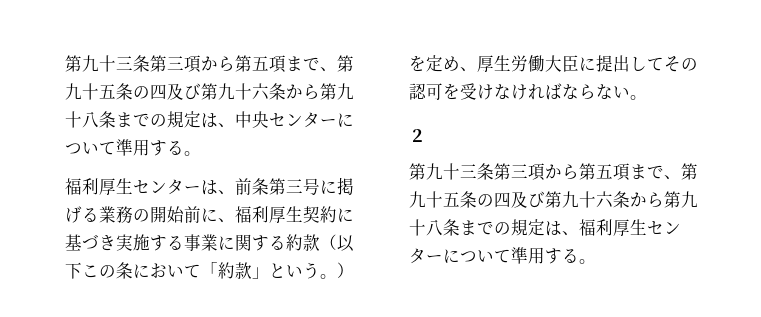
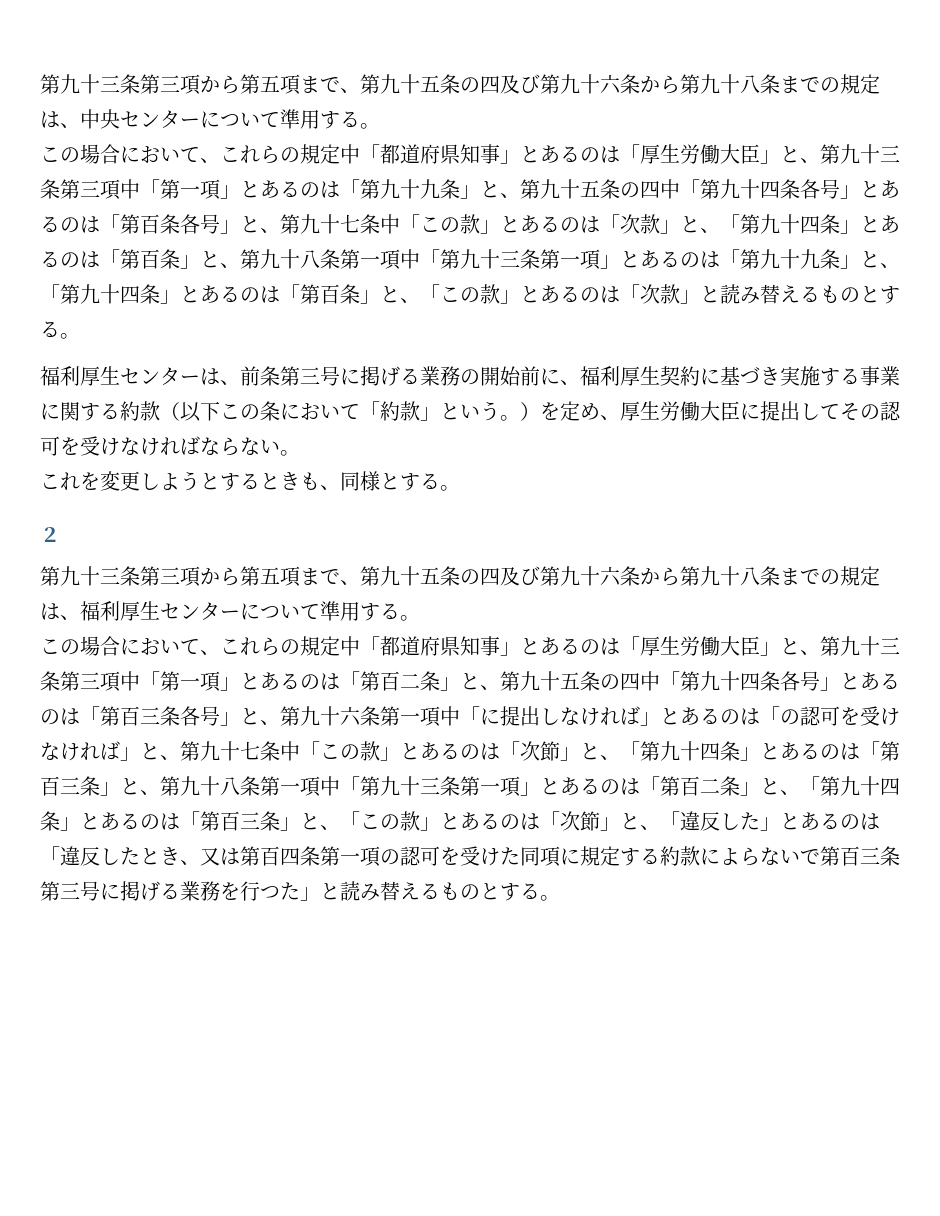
(201, 153) none -> [40,144,900,164] [40,179,900,200] [40,214,900,234] [40,249,900,270] [40,284,900,304] [40,321,80,339] // この場合において、これらの規定中「都道府県知事」とあるのは「厚生労働大臣」と、第九十三条第三項中「第一項」とあるのは「第九十九条」と、第九十五条の四中「第九十四条各号」とあるのは「第百条各号」と、第九十七条中「この款」とあるのは「次款」と、「第九十四条」とあるのは「第百条」と、第九十八条第一項中「第九十三条第一項」とあるのは「第九十九条」と、「第九十四条」とあるのは「第百条」と、「この款」とあるのは「次款」と読み替えるものとする。
(647, 97) none -> [40,471,460,491] // これを変更しようとするときも、同様とする。
(596, 261) none -> [40,636,900,656] [40,671,900,692] [40,706,900,727] [40,741,900,761] [40,776,900,797] [40,811,880,831] [40,846,900,867] [40,881,560,901] // この場合において、これらの規定中「都道府県知事」とあるのは「厚生労働大臣」と、第九十三条第三項中「第一項」とあるのは「第百二条」と、第九十五条の四中「第九十四条各号」とあるのは「第百三条各号」と、第九十六条第一項中「に提出しなければ」とあるのは「の認可を受けなければ」と、第九十七条中「この款」とあるのは「次節」と、「第九十四条」とあるのは「第百三条」と、第九十八条第一項中「第九十三条第一項」とあるのは「第百二条」と、「第九十四条」とあるのは「第百三条」と、「この款」とあるのは「次節」と、「違反した」とあるのは「違反したとき、又は第百四条第一項の認可を受けた同項に規定する約款によらないで第百三条第三号に掲げる業務を行つた」と読み替えるものとする。

